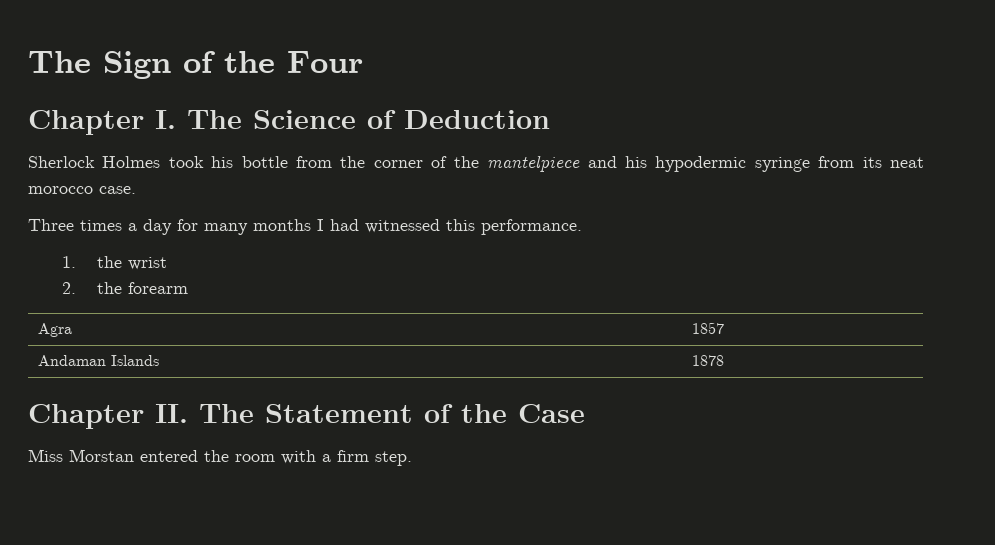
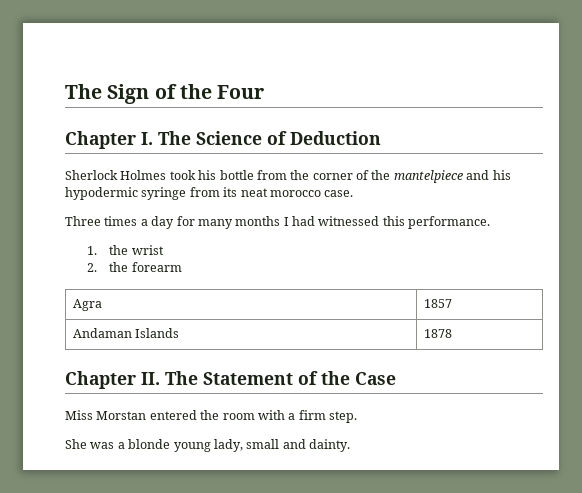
(412, 458) none -> [65,439,350,452] // She was a blonde young lady, small and dainty.

